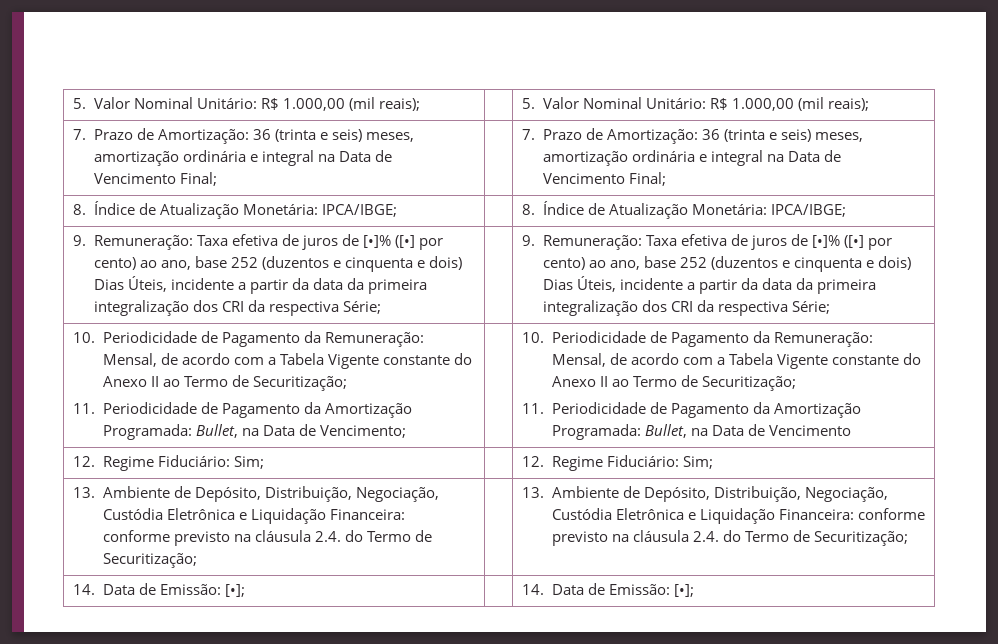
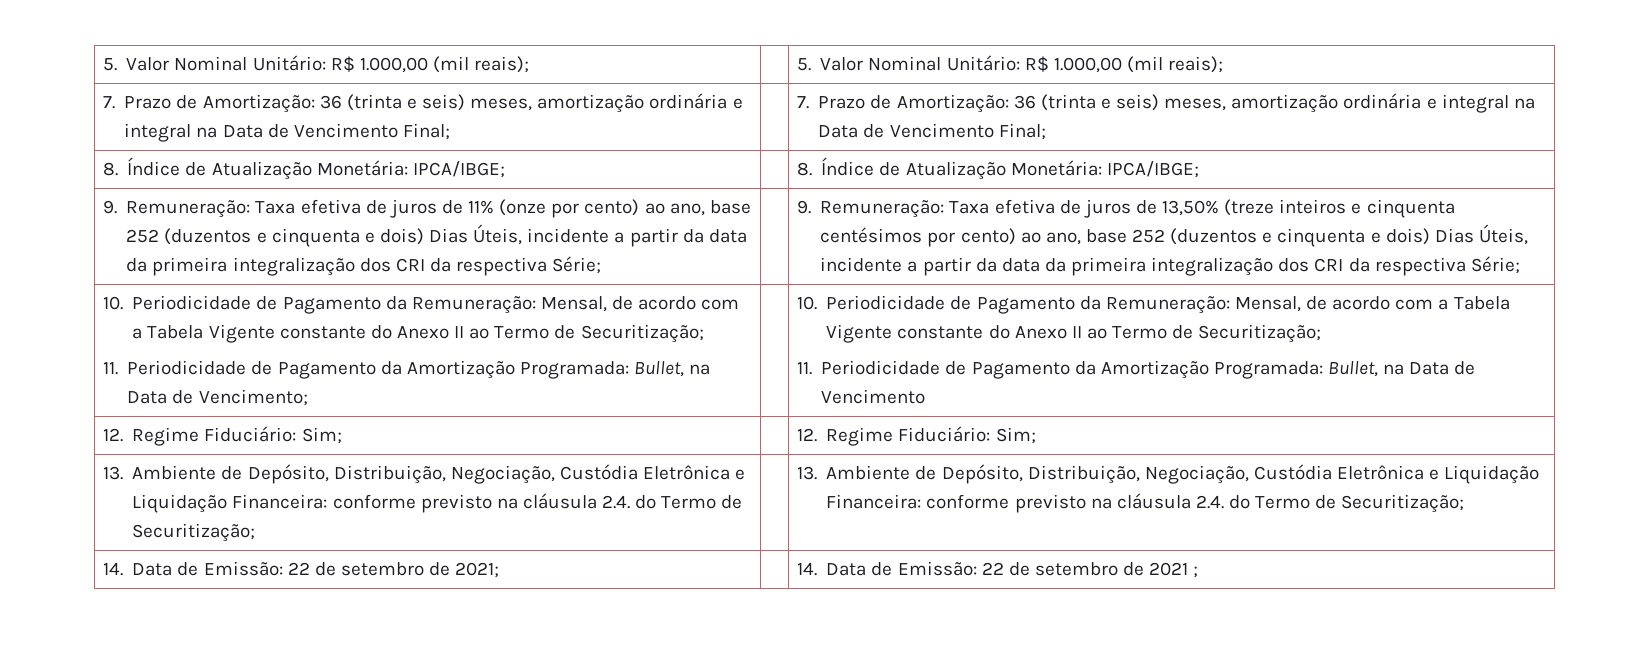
[363,235,416,248] [•]% ([•] -> [468,199,547,216] 11% (onze
[812,235,865,248] [•]% ([•] -> [1162,199,1455,218] [820,227,923,243] 13,50% (treze inteiros e cinquenta centésimos
[224,584,245,597] [522,583,694,597] [•]; | | 14. Data de Emissão: [•]; -> [287,562,500,578] [796,561,1199,578] 22 de setembro de 2021; | | 14. Data de Emissão: 22 de setembro de 2021 ;

